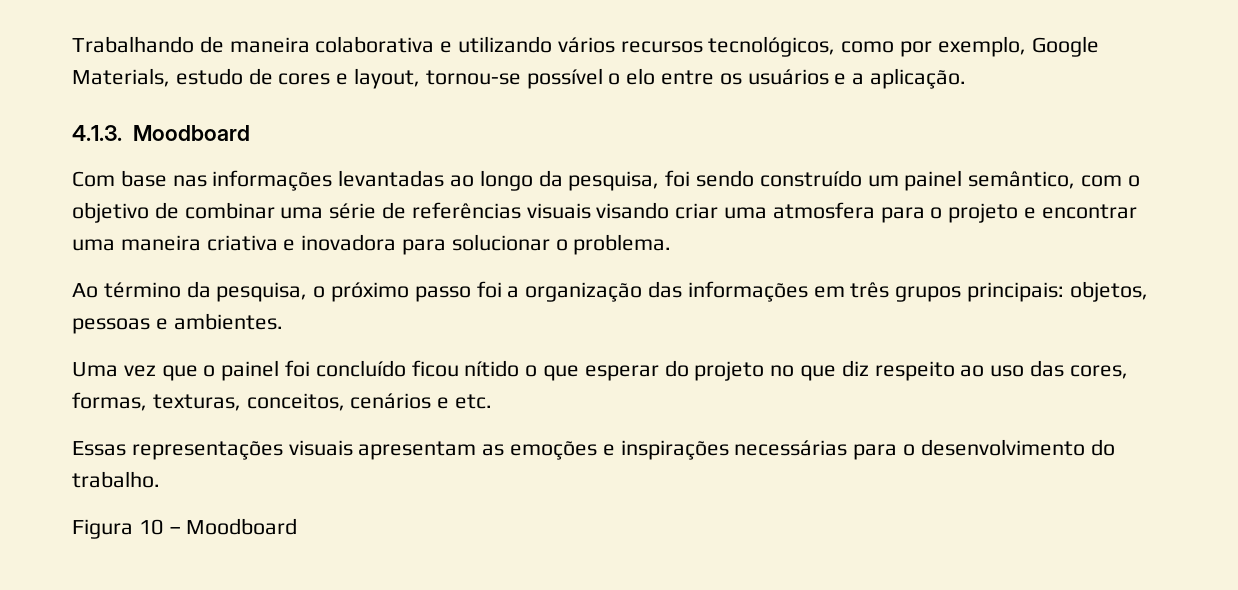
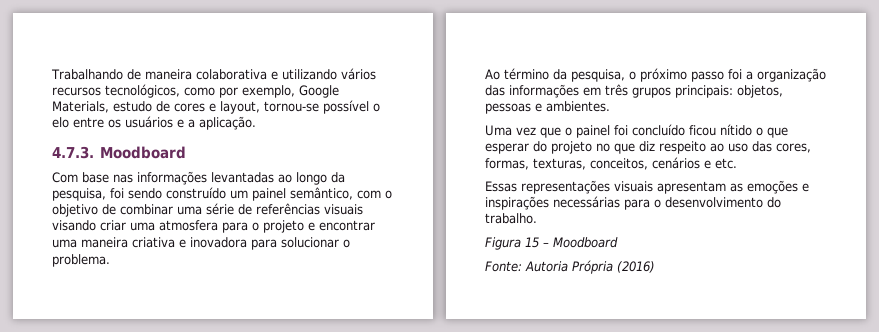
[72,125,122,141] 4.1.3. -> [52,146,94,159] 4.7.3.
[138,519,163,535] 10 -> [525,237,539,248] 15
(298, 526) none -> [485,260,655,274] // Fonte: Autoria Própria (2016)

